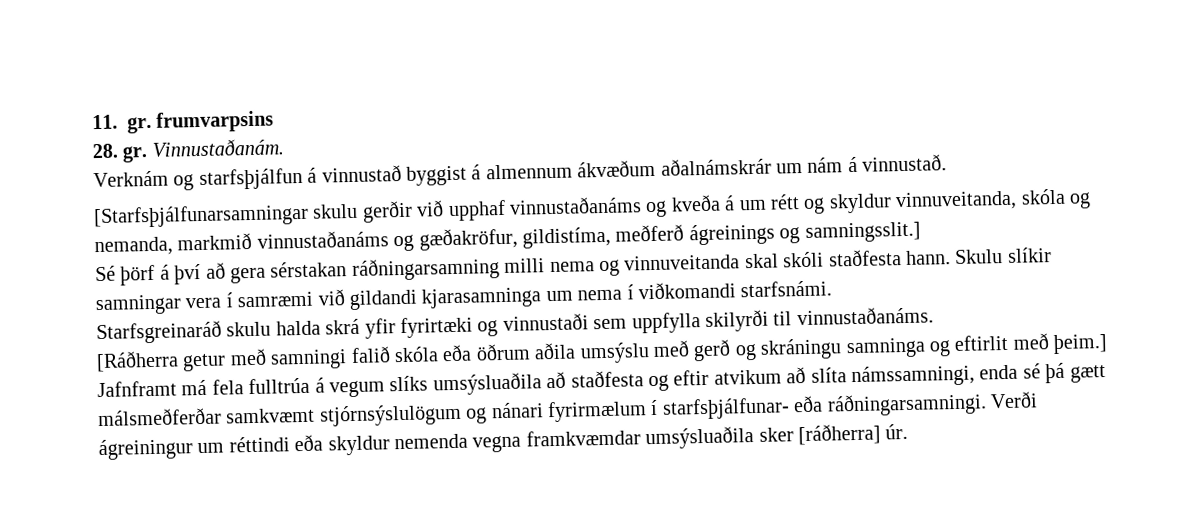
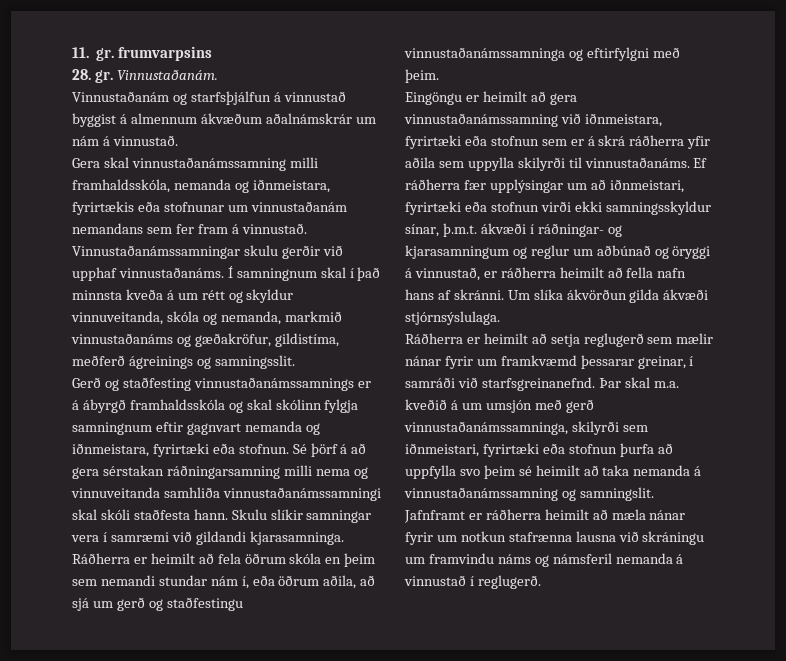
[93,170,169,188] Verknám -> [72,91,169,102] Vinnustaðanám
[93,196,668,229] [Starfsþjálfunarsamningar skulu gerðir við upphaf vinnustaðanáms og -> [72,157,318,171] [72,179,330,193] [72,201,347,215] [72,223,307,234] [72,245,343,259] [72,266,381,281] [72,290,122,300] Gera skal vinnustaðanámssamning milli framhaldsskóla, nemanda og iðnmeistara, fyrirtækis eða stofnunar um vinnustaðanám nemandans sem fer fram á vinnustað. Vinnustaðanámssamningar skulu gerðir við upphaf vinnustaðanáms. Í samningnum skal í það minnsta
[804,221,921,243] samningsslit.] // -> [214,355,295,369] [72,377,371,391] [72,399,359,413] [72,421,320,435] [72,443,289,457] samningsslit. // Gerð og staðfesting vinnustaðanámssamnings er á ábyrgð framhaldsskóla og skal skólinn fylgja samningnum eftir gagnvart nemanda og iðnmeistara, fyrirtæki eða stofnun.
[174,263,202,285] því -> (348, 449) none
(741, 262) none -> [163,487,381,501] samhliða vinnustaðanámssamningi
[421,280,833,309] [96,306,934,345] [96,333,1109,373] [97,362,1106,398] [97,391,1038,427] [98,423,909,461] kjarasamninga um nema í viðkomandi starfsnámi. // Starfsgreinaráð skulu halda skrá yfir fyrirtæki og vinnustaði sem uppfylla skilyrði til vinnustaðanáms. // [Ráðherra getur með samningi falið skóla eða öðrum aðila umsýslu með gerð og skráningu samninga og eftirlit með þeim.] Jafnframt má fela fulltrúa á vegum slíks umsýsluaðila að staðfesta og eftir atvikum að slíta námssamningi, enda sé þá gætt málsmeðferðar samkvæmt stjórnsýslulögum og nánari fyrirmælum í starfsþjálfunar- eða ráðningarsamningi. Verði ágreiningur um réttindi eða skyldur nemenda vegna framkvæmdar umsýsluaðila sker [ráðherra] úr. -> [249,531,344,545] [72,553,376,567] [72,575,376,589] [72,597,243,611] [404,47,680,61] [405,69,439,83] [405,91,577,105] [404,113,662,127] [405,135,711,149] [405,157,708,171] [405,179,684,193] [405,201,711,215] [405,223,622,237] [405,245,711,259] [405,267,687,281] [405,289,709,303] [405,311,500,325] [405,333,714,347] [405,355,694,369] [405,377,679,391] [405,399,594,413] [404,421,648,435] [405,443,673,457] [405,465,702,479] [404,487,654,501] [404,509,686,523] [405,531,705,545] [405,553,684,567] [404,575,541,589] kjarasamninga. Ráðherra er heimilt að fela öðrum skóla en þeim sem nemandi stundar nám í, eða öðrum aðila, að sjá um gerð og staðfestingu vinnustaðanámssamninga og eftirfylgni með þeim. // Eingöngu er heimilt að gera vinnustaðanámssamning við iðnmeistara, fyrirtæki eða stofnun sem er á skrá ráðherra yfir aðila sem uppylla skilyrði til vinnustaðanáms. Ef ráðherra fær upplýsingar um að iðnmeistari, fyrirtæki eða stofnun virði ekki samningsskyldur sínar, þ.m.t. ákvæði í ráðningar- og kjarasamningum og reglur um aðbúnað og öryggi á vinnustað, er ráðherra heimilt að fella nafn hans af skránni. Um slíka ákvörðun gilda ákvæði stjórnsýslulaga. // Ráðherra er heimilt að setja reglugerð sem mælir nánar fyrir um framkvæmd þessarar greinar, í samráði við starfsgreinanefnd. Þar skal m.a. kveðið á um umsjón með gerð vinnustaðanámssamninga, skilyrði sem iðnmeistari, fyrirtæki eða stofnun þurfa að uppfylla svo þeim sé heimilt að taka nemanda á vinnustaðanámssamning og samningslit. Jafnframt er ráðherra heimilt að mæla nánar fyrir um notkun stafrænna lausna við skráningu um framvindu náms og námsferil nemanda á vinnustað í reglugerð.

